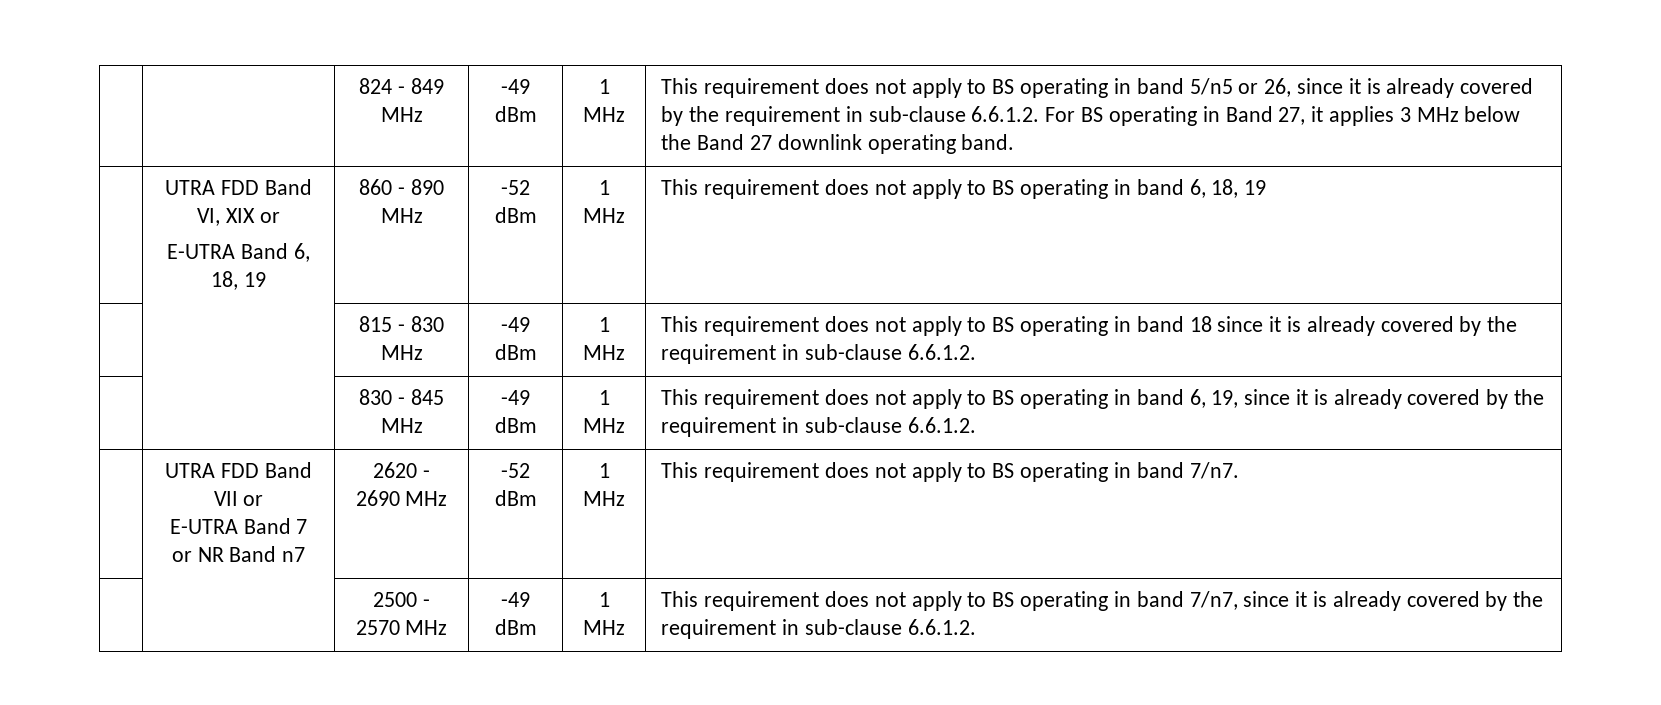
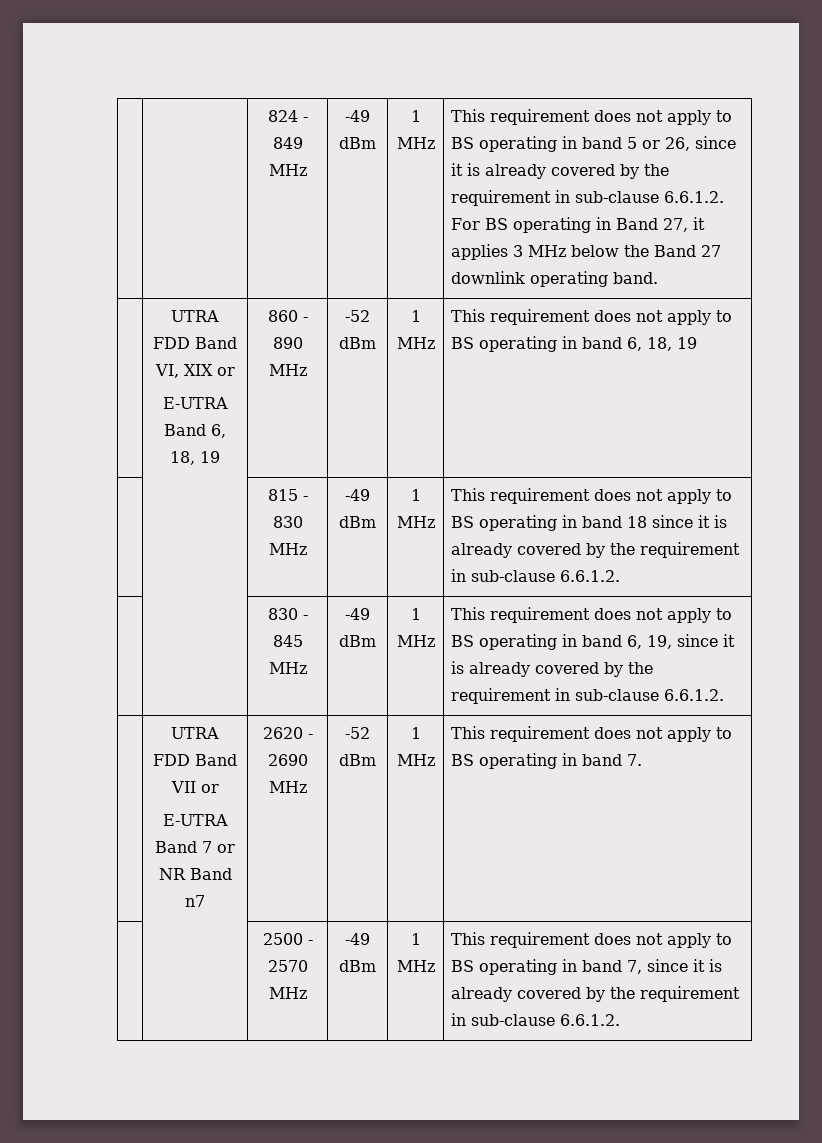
[1189,78,1233,95] 5/n5 -> [627,137,638,149] 5
[1189,462,1239,479] 7/n7. -> [627,754,643,766] 7.
[1189,591,1238,610] 7/n7, -> [627,960,643,974] 7,

